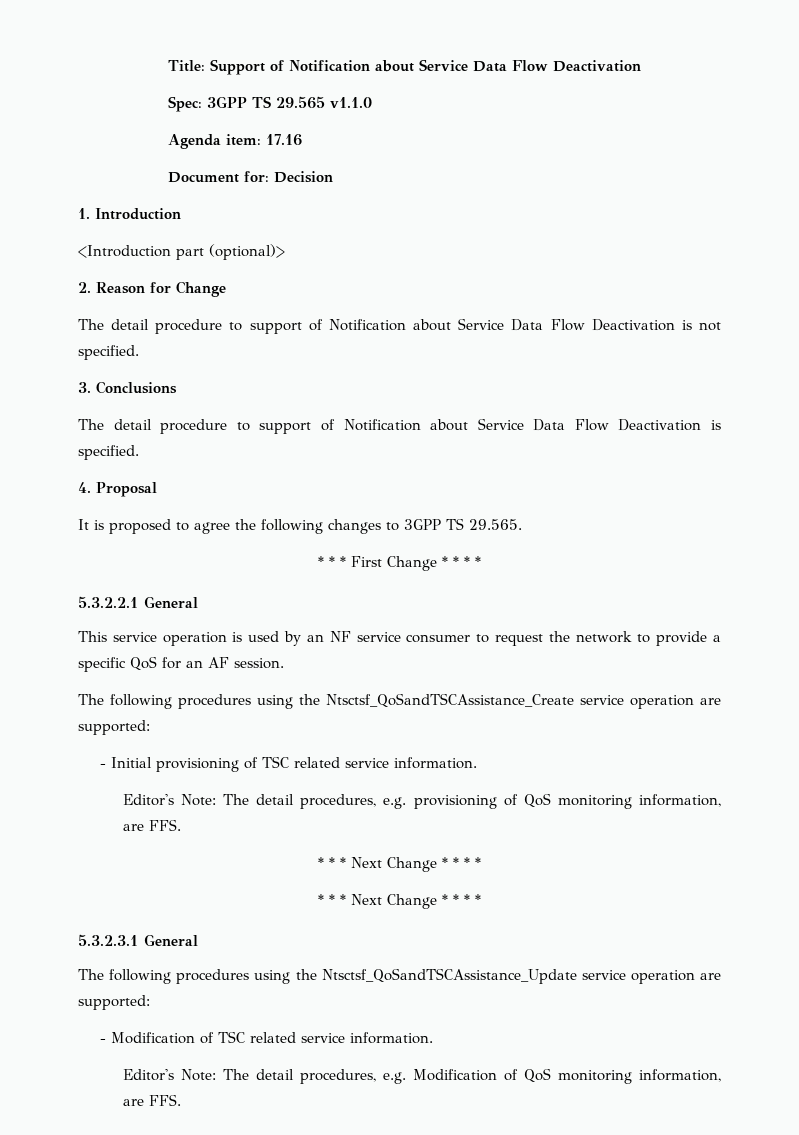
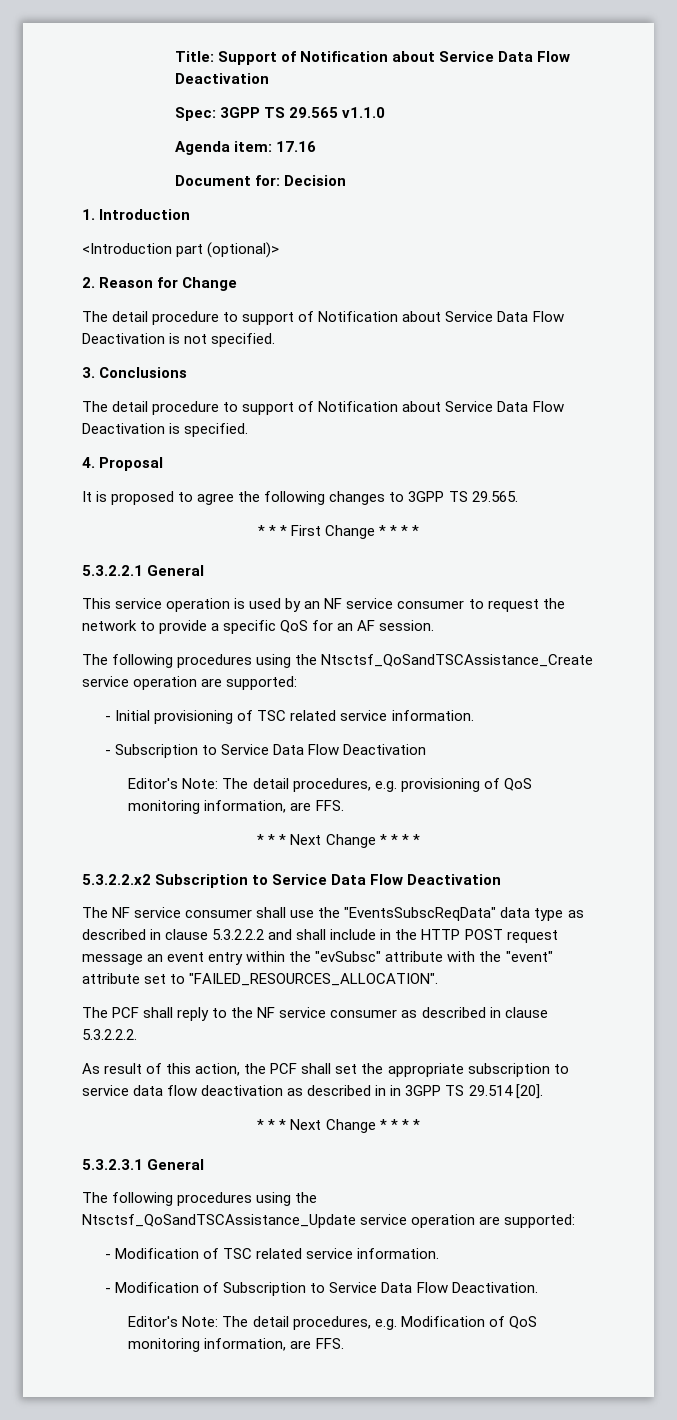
(478, 763) none -> [105,744,427,758] // - Subscription to Service Data Flow Deactivation
(481, 862) none -> [82,874,502,888] [82,907,584,921] [82,929,558,943] [82,951,553,965] [82,973,439,986] [82,1007,548,1021] [82,1029,137,1040] [82,1063,569,1077] [82,1084,543,1099] // 5.3.2.2.x2 Subscription to Service Data Flow Deactivation // The NF service consumer shall use the "EventsSubscReqData" data type as described in clause 5.3.2.2.2 and shall include in the HTTP POST request message an event entry within the "evSubsc" attribute with the "event" attribute set to "FAILED_RESOURCES_ALLOCATION". // The PCF shall reply to the NF service consumer as described in clause 5.3.2.2.2. // As result of this action, the PCF shall set the appropriate subscription to service data flow deactivation as described in in 3GPP TS 29.514 [20].
(434, 1038) none -> [105,1282,538,1296] // - Modification of Subscription to Service Data Flow Deactivation.

